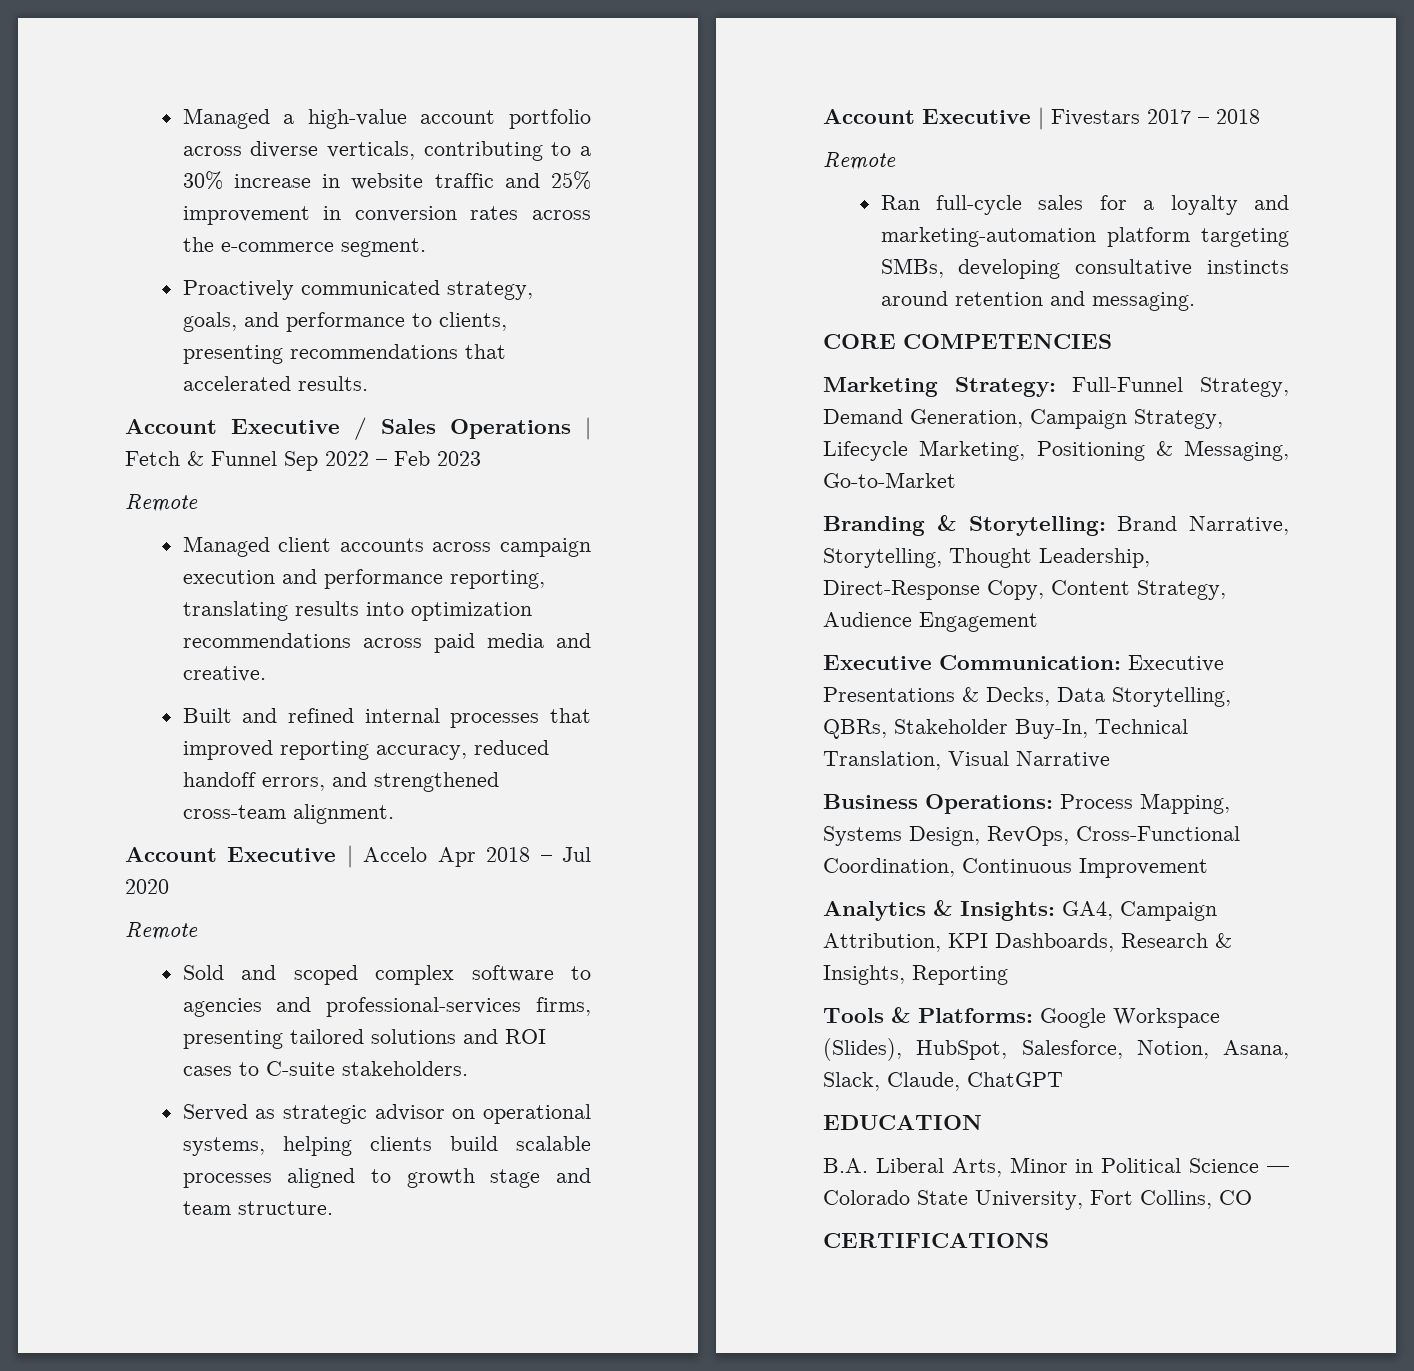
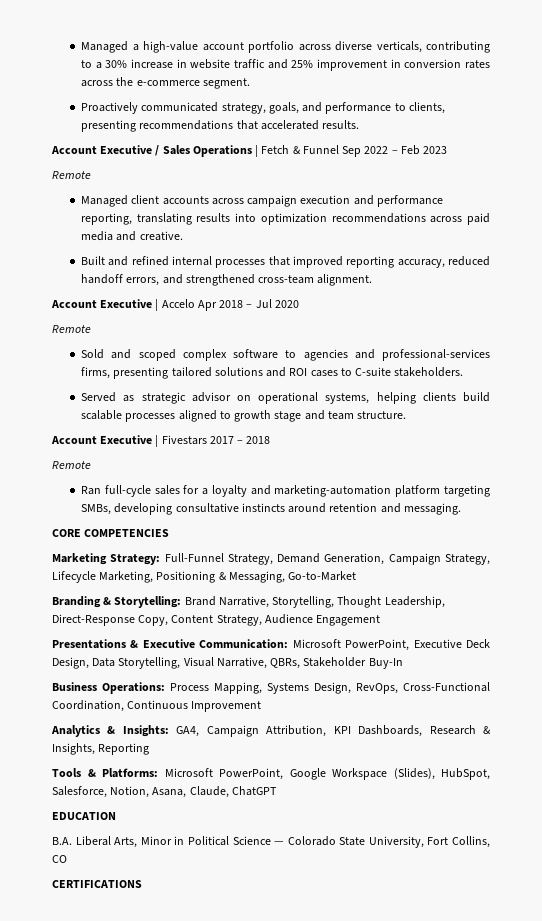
[823,655,1224,672] [823,687,1231,707] [823,719,1188,739] [823,751,1110,770] Executive Communication: Executive Presentations & Decks, Data Storytelling, QBRs, Stakeholder Buy-In, Technical Translation, Visual Narrative -> [52,639,490,651] [52,657,403,669] Presentations & Executive Communication: Microsoft PowerPoint, Executive Deck Design, Data Storytelling, Visual Narrative, QBRs, Stakeholder Buy-In
(1033, 1015) none -> [164,768,283,780] Microsoft PowerPoint,
[823,1072,880,1091] Slack, -> (187, 792) none

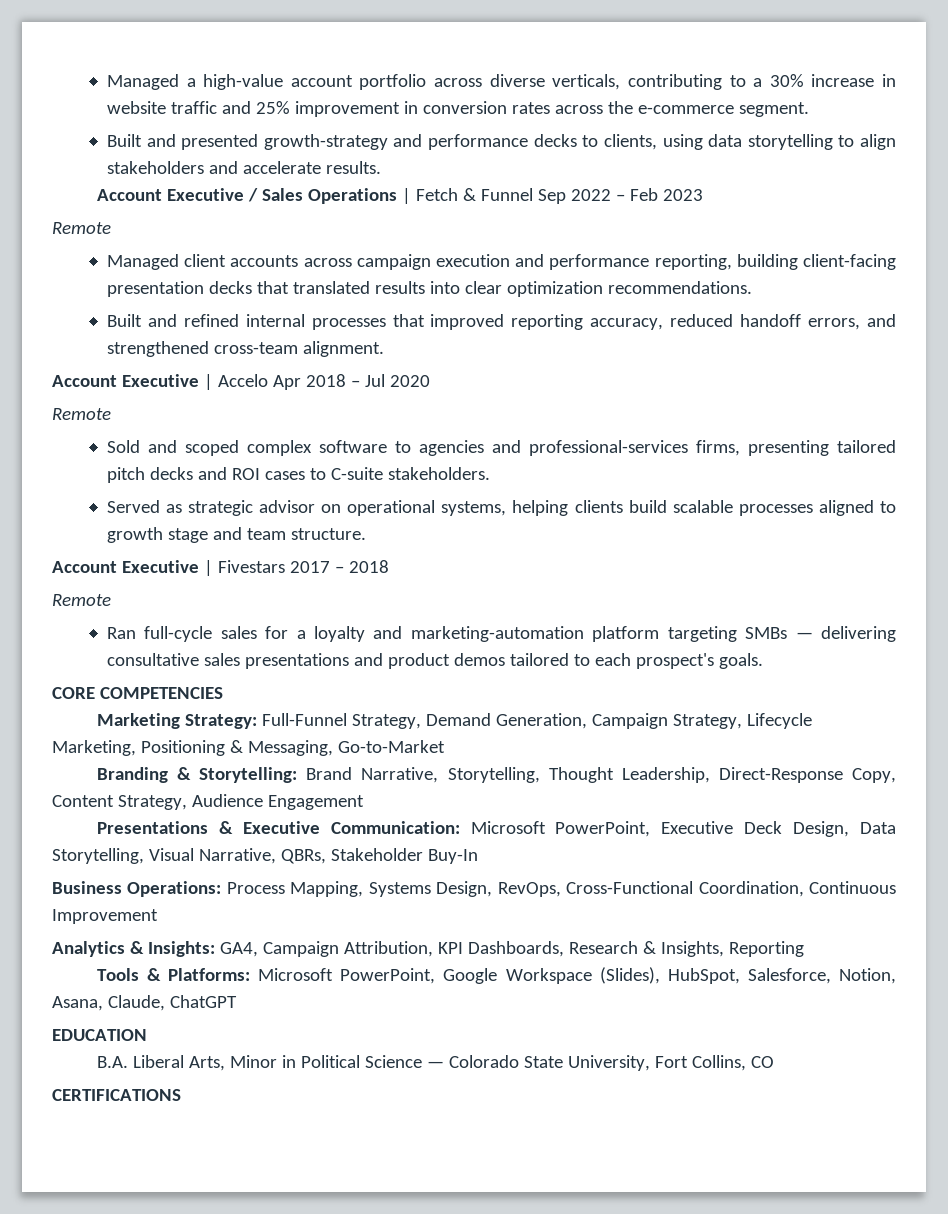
[81,102,392,114] Proactively communicated strategy, goals, and performance -> [106,134,577,150] Built and presented growth-strategy and performance decks
[81,120,319,132] presenting recommendations that accelerated -> [662,134,897,150] [106,161,321,174] using data storytelling to align stakeholders and accelerate
[136,213,491,225] [81,231,183,241] translating results into optimization recommendations across paid media and creative. -> [736,254,897,270] [106,281,752,297] building client-facing presentation decks that translated results into clear optimization recommendations.
[214,367,263,376] solutions -> [106,467,193,483] pitch decks
[81,503,461,515] SMBs, developing consultative instincts around retention and messaging. -> [745,626,896,642] [106,653,763,669] SMBs — delivering consultative sales presentations and product demos tailored to each prospect's goals.

